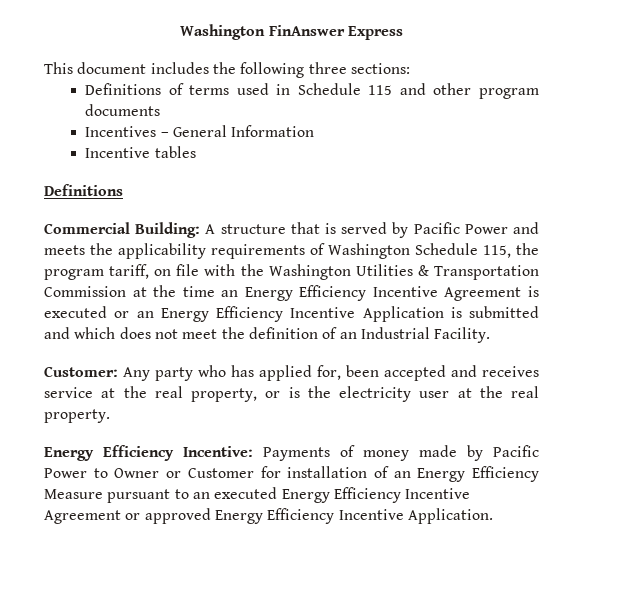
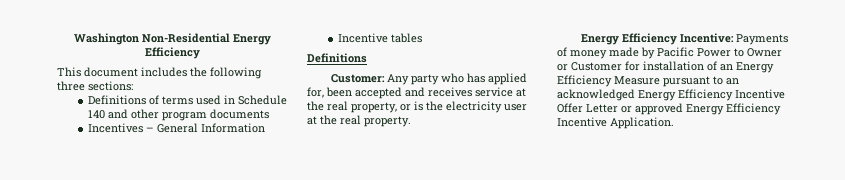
[180,24,403,40] Washington FinAnswer Express -> [74,33,271,45] [145,47,200,59] Washington Non-Residential Energy Efficiency
[368,85,393,95] 115 -> [88,110,106,119] 140
[44,222,539,238] [44,243,539,259] [44,264,539,280] [44,285,539,301] [44,306,539,322] [44,327,491,343] // Commercial Building: A structure that is served by Pacific Power and meets the applicability requirements of Washington Schedule 115, the program tariff, on file with the Washington Utilities & Transportation Commission at the time an Energy Efficiency Incentive Agreement is executed or an Energy Efficiency Incentive Application is submitted and which does not meet the definition of an Industrial Facility. -> (367, 58) none
[214,487,471,503] [44,510,121,524] executed Energy Efficiency Incentive Agreement -> [557,89,785,101] [557,103,618,113] acknowledged Energy Efficiency Incentive Offer Letter

